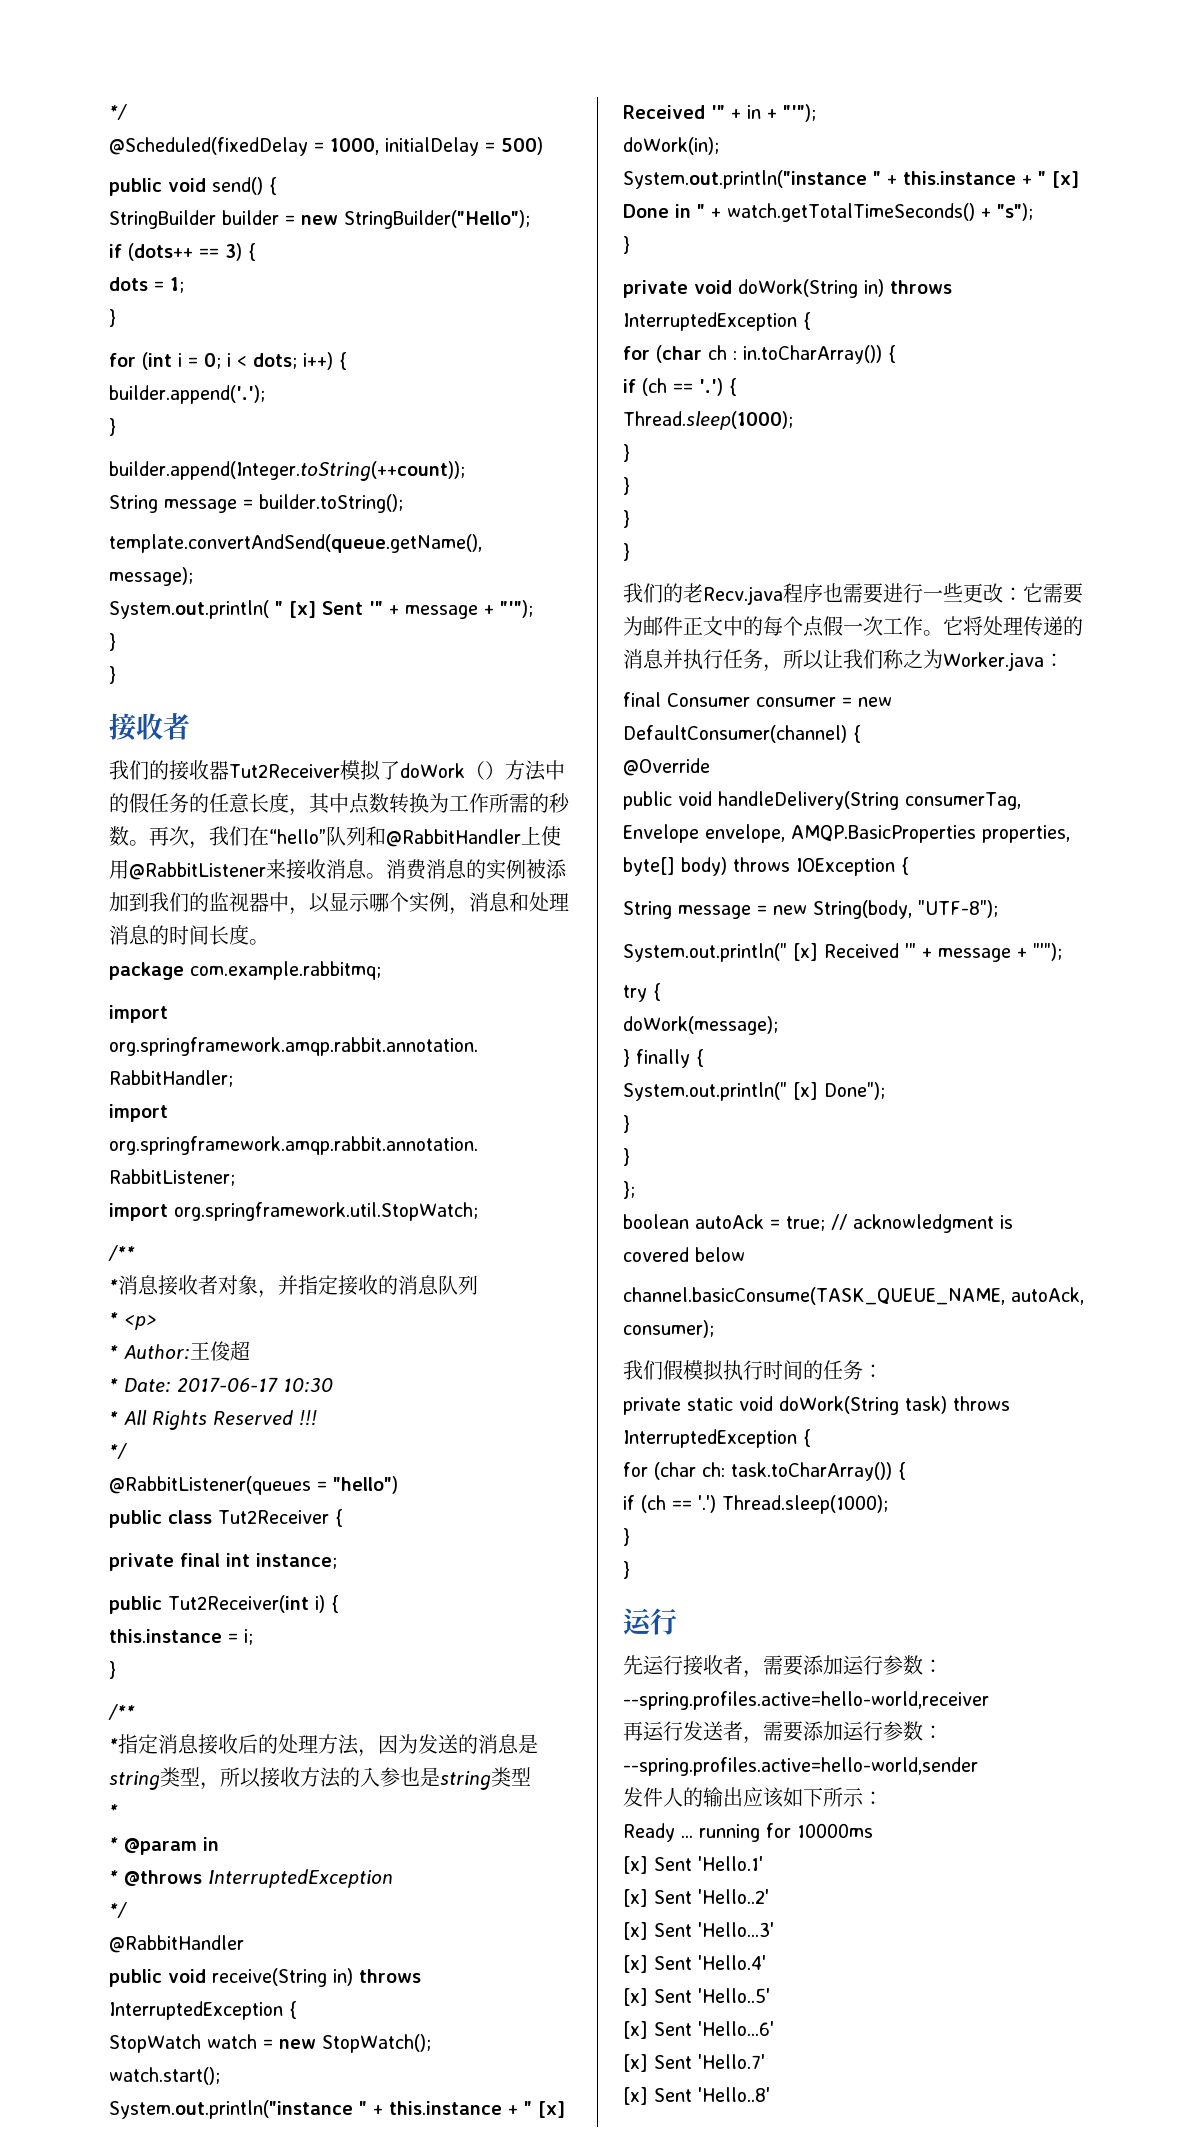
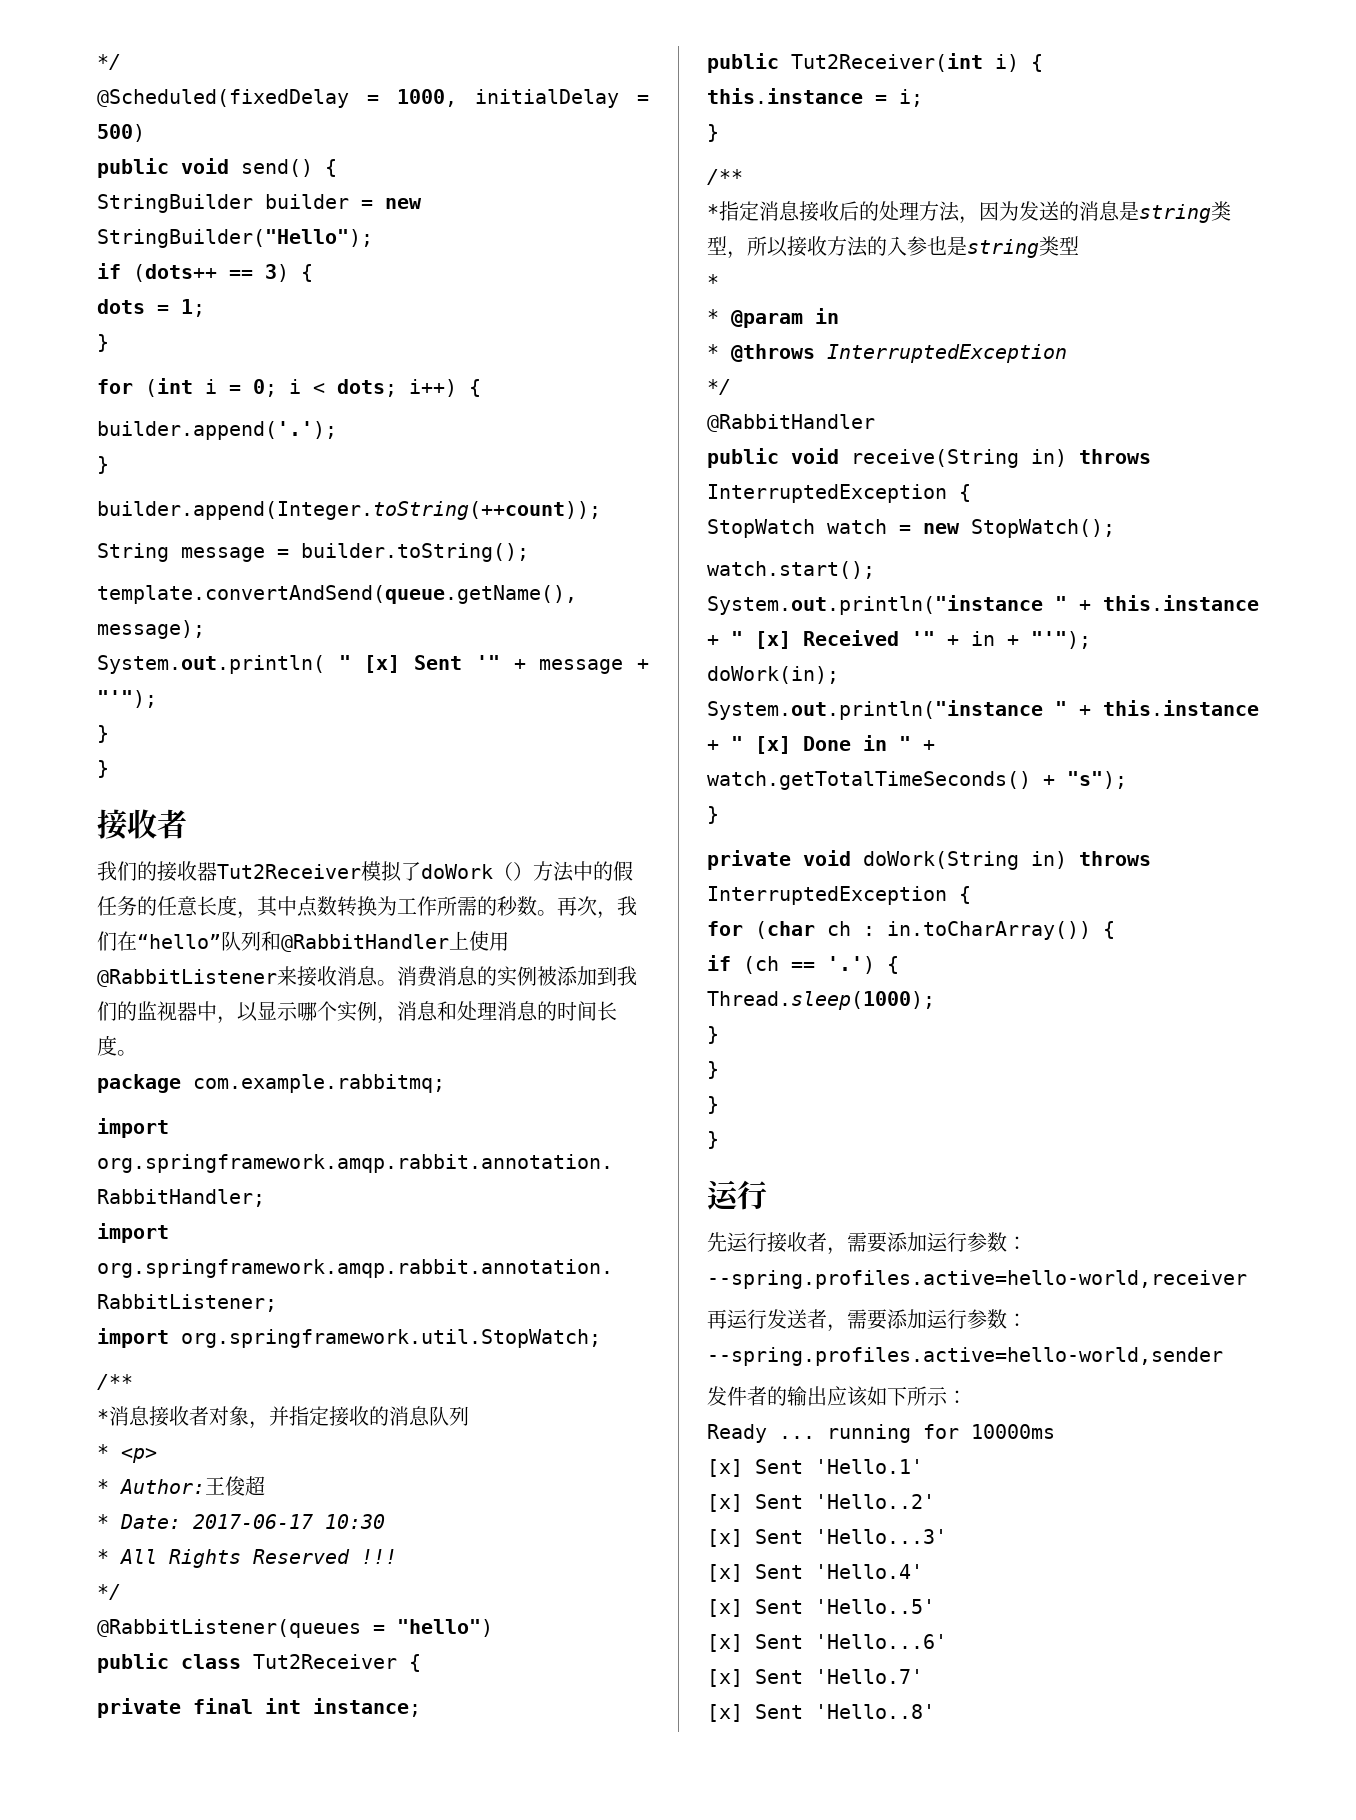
[623,583,1083,605] [623,616,1083,637] [623,649,1064,672] [623,692,892,707] [623,725,861,743] [623,758,710,776] [623,791,1021,810] [623,824,1070,843] [623,857,909,876] [623,900,998,919] [623,943,1062,962] [623,983,661,1002] [623,1016,778,1035] [623,1049,704,1068] [623,1082,885,1101] [623,1115,630,1133] [623,1148,630,1166] [623,1181,635,1199] [623,1214,1013,1233] [623,1247,745,1262] [623,1287,1084,1305] [623,1320,714,1338] [623,1360,883,1381] [623,1396,1010,1415] [623,1429,811,1448] [623,1462,906,1481] [623,1495,888,1514] [623,1528,630,1546] [623,1561,630,1579] // 我们的老Recv.java程序也需要进行一些更改：它需要为邮件正文中的每个点假一次工作。它将处理传递的消息并执行任务，所以让我们称之为Worker.java： // final Consumer consumer = new DefaultConsumer(channel) { // @Override // public void handleDelivery(String consumerTag, Envelope envelope, AMQP.BasicProperties properties, byte[] body) throws IOException { // String message = new String(body, "UTF-8"); // System.out.println(" [x] Received '" + message + "'"); // try { // doWork(message); // } finally { // System.out.println(" [x] Done"); // } // } // }; // boolean autoAck = true; // acknowledgment is covered below // channel.basicConsume(TASK_QUEUE_NAME, autoAck, consumer); // 我们假模拟执行时间的任务： // private static void doWork(String task) throws InterruptedException { // for (char ch: task.toCharArray()) { // if (ch == '.') Thread.sleep(1000); // } // } -> (719, 1140) none
[663,1787,683,1807] 人 -> [747,1386,767,1406] 者

